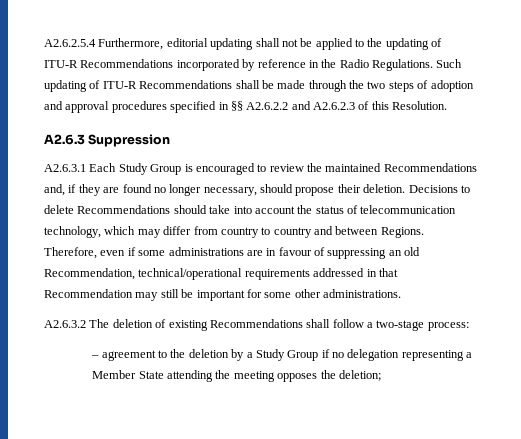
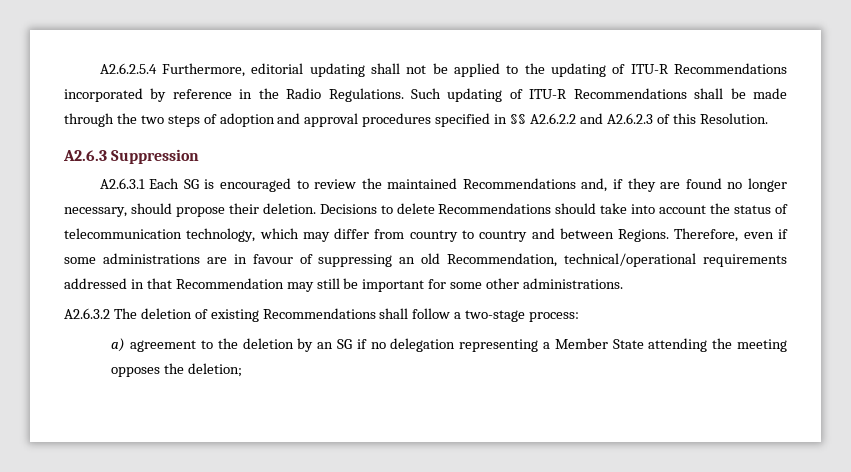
[118,163,182,175] Study Group -> [183,179,199,189] SG
[91,355,100,358] – -> [111,338,126,352] a)
[246,349,319,361] a Study Group -> [317,339,352,349] an SG

